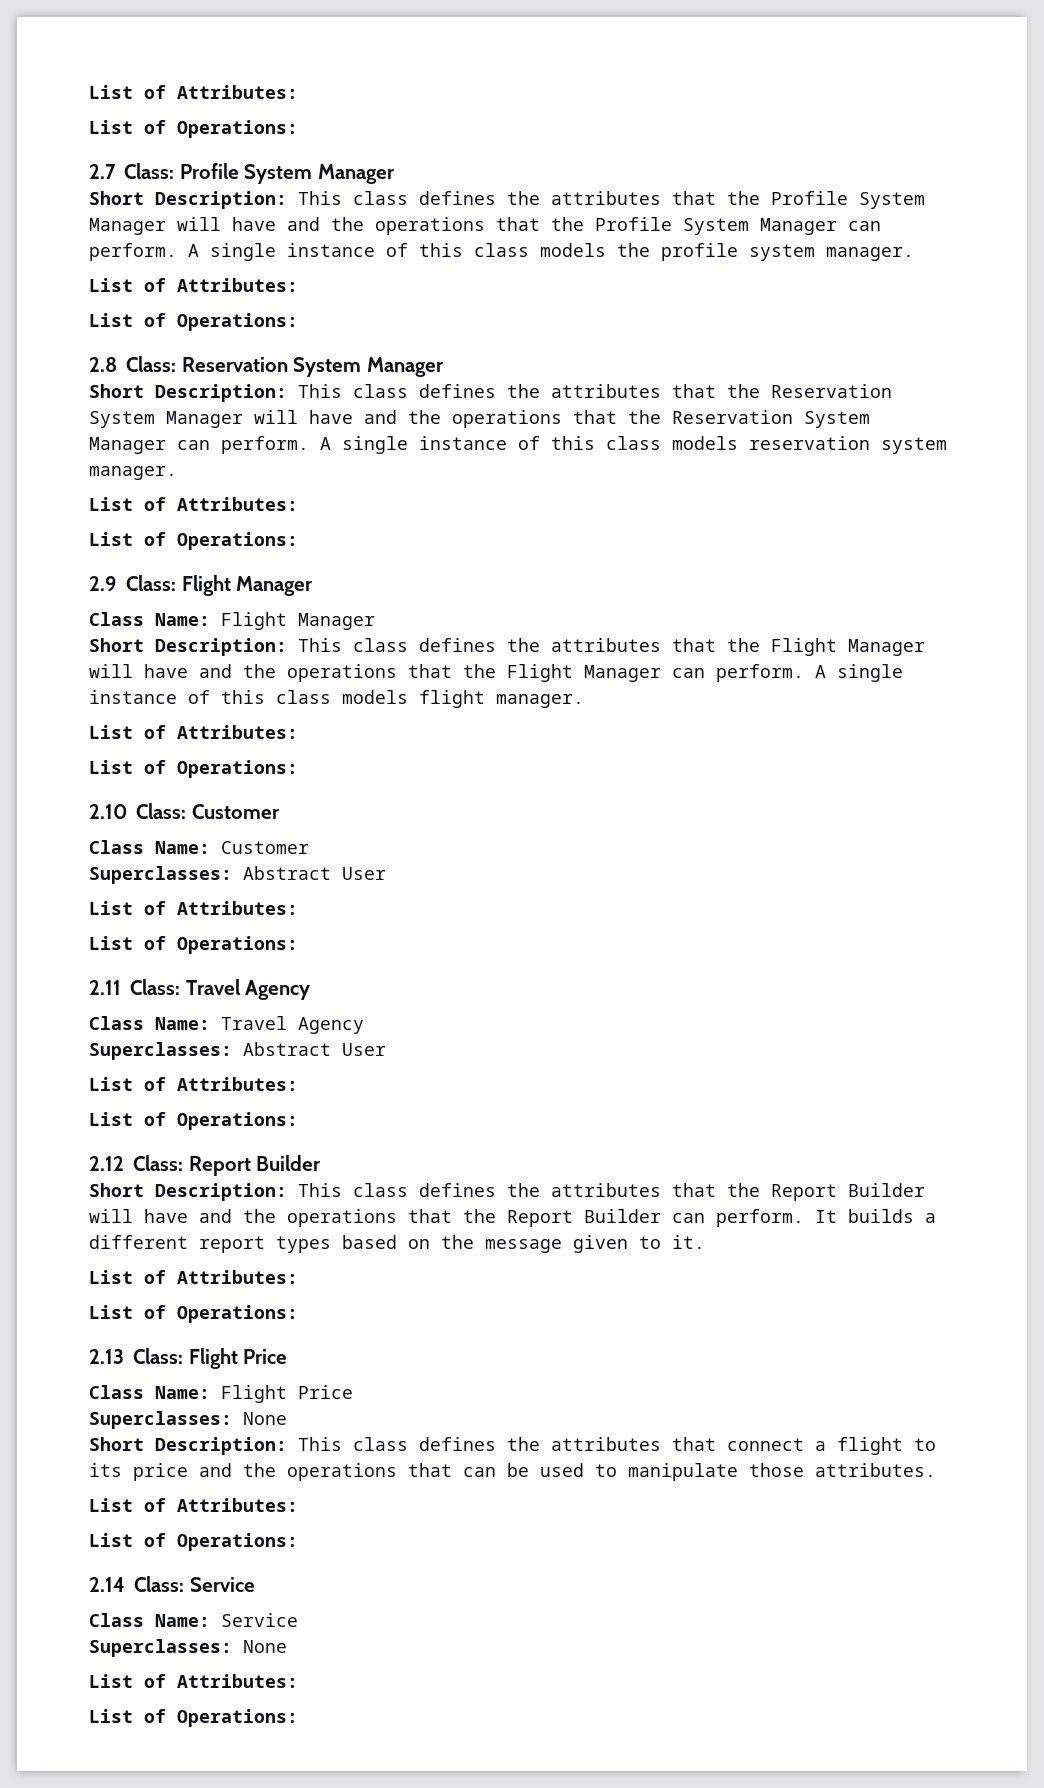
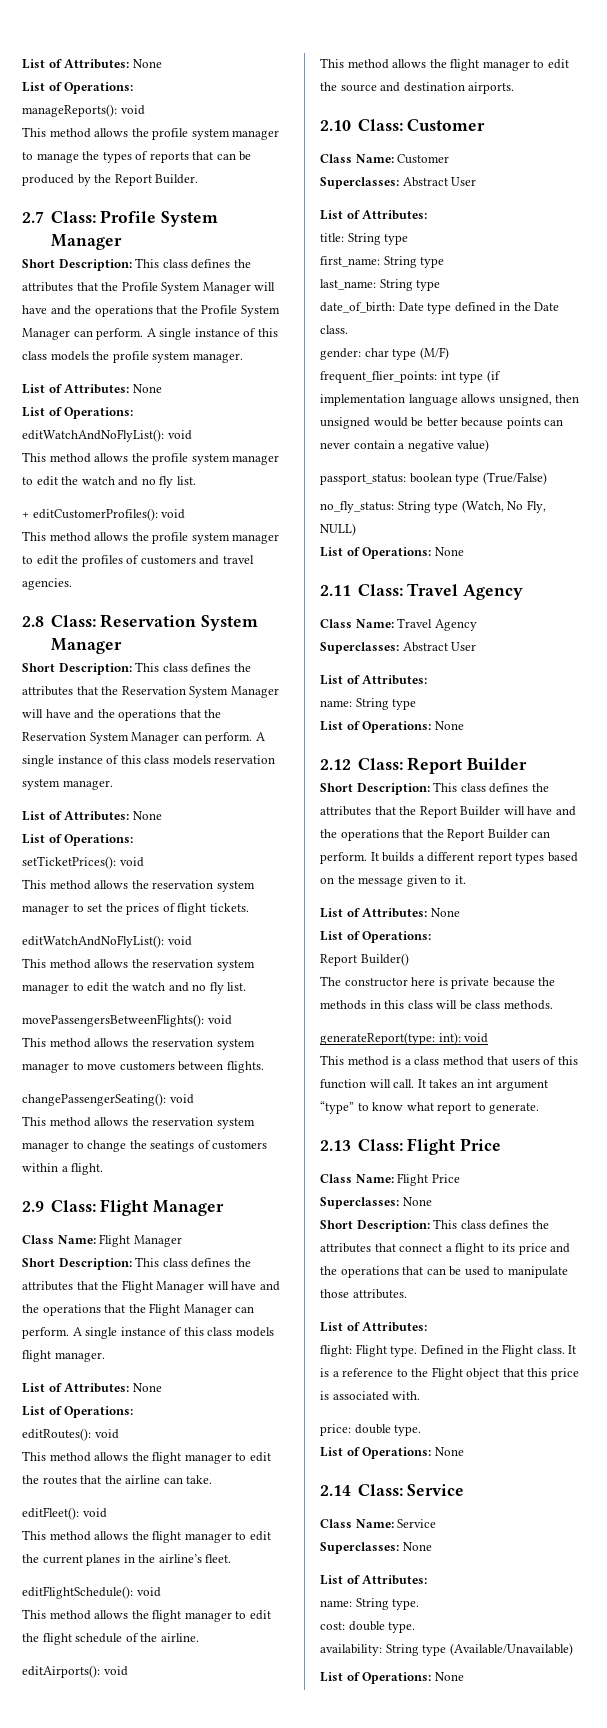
[89,85,298,99] [89,120,298,138] List of Attributes: // List of Operations: -> [22,59,162,69] [22,82,134,94] [22,104,145,117] [22,127,280,140] [22,151,252,163] [22,174,199,186] List of Attributes: None // List of Operations: // manageReports(): void // This method allows the profile system manager to manage the types of reports that can be produced by the Report Builder.
[177,278,298,292] [89,313,298,331] Attributes: // List of Operations: -> [64,384,162,394] [22,407,134,419] [22,429,192,442] [22,452,280,465] [22,476,196,488] [22,508,186,521] [22,531,280,544] [22,555,254,567] [22,578,72,590] Attributes: None // List of Operations: // editWatchAndNoFlyList(): void // This method allows the profile system manager to edit the watch and no fly list. // + editCustomerProfiles(): void // This method allows the profile system manager to edit the profiles of customers and travel agencies.
[177,497,298,511] [89,532,298,550] Attributes: // List of Operations: -> [64,811,162,821] [22,834,134,846] [22,856,144,869] [22,879,255,892] [22,903,249,915] [22,935,192,948] [22,958,255,971] [22,982,247,994] [22,1014,232,1027] [22,1037,255,1050] [22,1061,264,1073] [22,1093,194,1106] [22,1116,255,1129] [22,1140,268,1152] [22,1163,104,1175] Attributes: None // List of Operations: // setTicketPrices(): void // This method allows the reservation system manager to set the prices of flight tickets. // editWatchAndNoFlyList(): void // This method allows the reservation system manager to edit the watch and no fly list. // movePassengersBetweenFlights(): void // This method allows the reservation system manager to move customers between flights. // changePassengerSeating(): void // This method allows the reservation system manager to change the seatings of customers within a flight.
[177,725,298,739] [89,760,298,778] Attributes: // List of Operations: -> [64,1383,162,1393] [22,1406,134,1418] [22,1428,119,1441] [22,1451,271,1464] [22,1475,213,1485] [22,1507,107,1520] [22,1530,271,1543] [22,1554,232,1566] [22,1586,161,1599] [22,1609,271,1622] [22,1633,199,1645] [22,1665,128,1678] [320,58,569,71] [320,82,515,94] Attributes: None // List of Operations: // editRoutes(): void // This method allows the flight manager to edit the routes that the airline can take. // editFleet(): void // This method allows the flight manager to edit the current planes in the airline’s fleet. // editFlightSchedule(): void // This method allows the flight manager to edit the flight schedule of the airline. // editAirports(): void // This method allows the flight manager to edit the source and destination airports.
[89,936,298,954] // List of Operations: -> [320,233,409,245] [320,256,445,268] [320,279,441,291] [320,302,560,314] [320,325,348,334] [320,347,449,360] [320,370,501,383] [320,394,580,406] [320,417,564,429] [320,439,490,452] [320,472,547,485] [320,500,546,513] [320,523,356,536] [320,547,464,559] // title: String type // first_name: String type // last_name: String type // date_of_birth: Date type defined in the Date class. // gender: char type (M/F) // frequent_flier_points: int type (if implementation language allows unsigned, then unsigned would be better because points can never contain a negative value) // passport_status: boolean type (True/False) // no_fly_status: String type (Watch, No Fly, NULL) // List of Operations: None
[89,1112,298,1130] // List of Operations: -> [320,698,417,710] [320,721,464,733] // name: String type // List of Operations: None
[177,1270,298,1284] [89,1305,298,1323] Attributes: // List of Operations: -> [362,908,460,918] [320,931,432,943] [320,953,409,966] [320,976,556,989] [320,1000,553,1010] [320,1032,489,1045] [320,1055,578,1066] [320,1079,548,1091] [320,1101,540,1114] Attributes: None // List of Operations: // Report Builder() // The constructor here is private because the methods in this class will be class methods. // generateReport(type: int): void // This method is a class method that users of this function will call. It takes an int argument “type” to know what report to generate.
[89,1533,298,1551] // List of Operations: -> [320,1344,577,1357] [320,1367,579,1380] [320,1391,421,1401] [320,1424,422,1436] [320,1447,464,1459] // flight: Flight type. Defined in the Flight class. It is a reference to the Flight object that this price is associated with. // price: double type. // List of Operations: None
[89,1709,298,1727] // List of Operations: -> [320,1598,420,1610] [320,1621,416,1633] [320,1643,573,1656] [320,1672,464,1684] // name: String type. // cost: double type. // availability: String type (Available/Unavailable) // List of Operations: None

